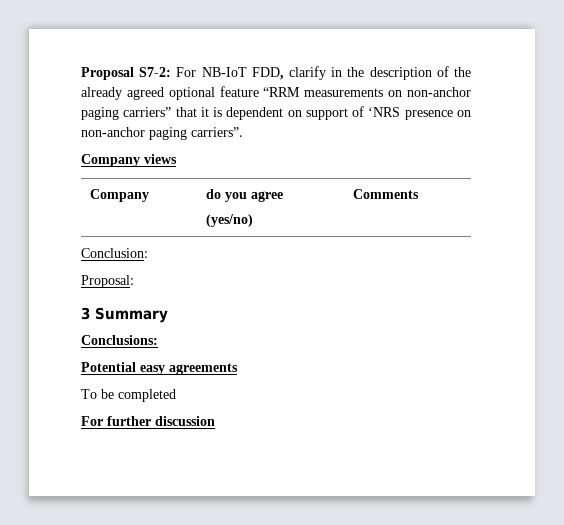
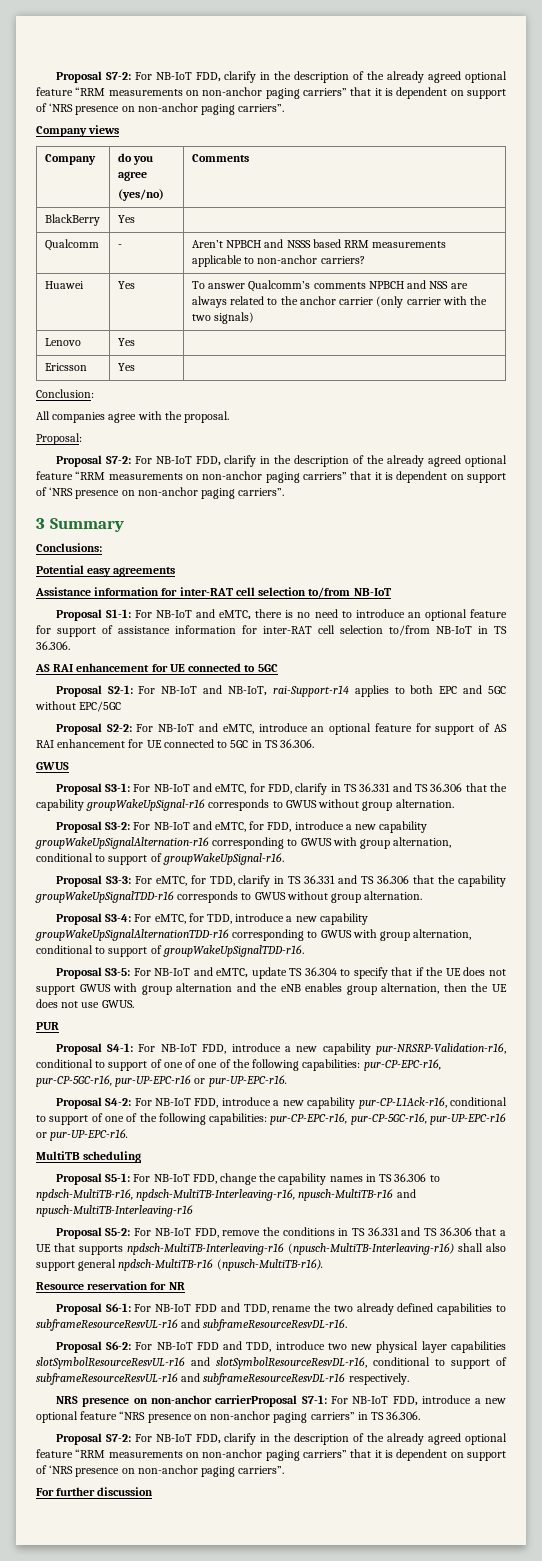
[81,248,148,258] [81,275,134,288] // Conclusion: // Proposal: -> [44,214,100,226] [117,215,135,223] [44,239,99,251] [117,244,122,248] [191,239,447,248] [191,255,365,267] [44,281,84,289] [117,281,135,289] [191,280,468,292] [191,296,488,308] [191,312,255,324] [44,338,81,346] [117,338,135,346] [44,363,87,371] [117,363,135,371] [36,389,94,398] [36,411,230,423] [36,433,82,445] [55,455,508,467] [36,471,506,483] [36,487,285,499] // BlackBerry | Yes | // Qualcomm | - | Aren’t NPBCH and NSSS based RRM measurements applicable to non-anchor carriers? // Huawei | Yes | To answer Qualcomm’s comments NPBCH and NSS are always related to the anchor carrier (only carrier with the two signals) // Lenovo | Yes | // Ericsson | Yes | // Conclusion: // All companies agree with the proposal. // Proposal: // Proposal S7-2: For NB-IoT FDD, clarify in the description of the already agreed optional feature “RRM measurements on non-anchor paging carriers” that it is dependent on support of ‘NRS presence on non-anchor paging carriers”.
[81,389,176,402] To be completed -> [35,587,391,598] [55,609,508,621] [36,625,507,637] [36,641,70,650] [35,663,278,672] [55,685,506,697] [35,701,122,712] [55,723,507,735] [36,739,315,748] [36,762,69,770] [55,783,508,795] [36,799,454,811] [55,821,428,833] [35,837,452,849] [36,853,284,865] [55,875,506,887] [35,891,423,903] [55,913,368,925] [35,929,472,941] [36,945,304,957] [55,967,507,979] [36,983,508,995] [36,999,134,1008] [36,1022,59,1030] [55,1043,506,1055] [36,1059,441,1071] [36,1075,287,1087] [55,1097,507,1109] [36,1113,507,1125] [36,1129,129,1141] [36,1151,142,1163] [55,1173,440,1185] [36,1189,416,1201] [36,1205,193,1217] [55,1227,506,1239] [36,1243,506,1255] [36,1259,323,1271] [36,1281,185,1290] [55,1303,506,1315] [36,1319,348,1331] [55,1341,507,1353] [36,1357,507,1369] [36,1373,409,1385] [55,1395,506,1407] [36,1411,421,1423] [55,1433,508,1445] [36,1449,506,1461] [36,1465,285,1477] Assistance information for inter-RAT cell selection to/from NB-IoT // Proposal S1-1: For NB-IoT and eMTC, there is no need to introduce an optional feature for support of assistance information for inter-RAT cell selection to/from NB-IoT in TS 36.306. // AS RAI enhancement for UE connected to 5GC // Proposal S2-1: For NB-IoT and NB-IoT, rai-Support-r14 applies to both EPC and 5GC without EPC/5GC // Proposal S2-2: For NB-IoT and eMTC, introduce an optional feature for support of AS RAI enhancement for UE connected to 5GC in TS 36.306. // GWUS // Proposal S3-1: For NB-IoT and eMTC, for FDD, clarify in TS 36.331 and TS 36.306 that the capability groupWakeUpSignal-r16 corresponds to GWUS without group alternation. // Proposal S3-2: For NB-IoT and eMTC, for FDD, introduce a new capability groupWakeUpSignalAlternation-r16 corresponding to GWUS with group alternation, conditional to support of groupWakeUpSignal-r16. // Proposal S3-3: For eMTC, for TDD, clarify in TS 36.331 and TS 36.306 that the capability groupWakeUpSignalTDD-r16 corresponds to GWUS without group alternation. // Proposal S3-4: For eMTC, for TDD, introduce a new capability groupWakeUpSignalAlternationTDD-r16 corresponding to GWUS with group alternation, conditional to support of groupWakeUpSignalTDD-r16. // Proposal S3-5: For NB-IoT and eMTC, update TS 36.304 to specify that if the UE does not support GWUS with group alternation and the eNB enables group alternation, then the UE does not use GWUS. // PUR // Proposal S4-1: For NB-IoT FDD, introduce a new capability pur-NRSRP-Validation-r16, conditional to support of one of one of the following capabilities: pur-CP-EPC-r16, pur-CP-5GC-r16, pur-UP-EPC-r16 or pur-UP-EPC-r16. // Proposal S4-2: For NB-IoT FDD, introduce a new capability pur-CP-L1Ack-r16, conditional to support of one of the following capabilities: pur-CP-EPC-r16, pur-CP-5GC-r16, pur-UP-EPC-r16 or pur-UP-EPC-r16. // MultiTB scheduling // Proposal S5-1: For NB-IoT FDD, change the capability names in TS 36.306 to npdsch-MultiTB-r16, npdsch-MultiTB-Interleaving-r16, npusch-MultiTB-r16 and npusch-MultiTB-Interleaving-r16 // Proposal S5-2: For NB-IoT FDD, remove the conditions in TS 36.331 and TS 36.306 that a UE that supports npdsch-MultiTB-Interleaving-r16 (npusch-MultiTB-Interleaving-r16) shall also support general npdsch-MultiTB-r16 (npusch-MultiTB-r16). // Resource reservation for NR // Proposal S6-1: For NB-IoT FDD and TDD, rename the two already defined capabilities to subframeResourceResvUL-r16 and subframeResourceResvDL-r16. // Proposal S6-2: For NB-IoT FDD and TDD, introduce two new physical layer capabilities slotSymbolResourceResvUL-r16 and slotSymbolResourceResvDL-r16, conditional to support of subframeResourceResvUL-r16 and subframeResourceResvDL-r16 respectively. // NRS presence on non-anchor carrierProposal S7-1: For NB-IoT FDD, introduce a new optional feature “NRS presence on non-anchor paging carriers” in TS 36.306. // Proposal S7-2: For NB-IoT FDD, clarify in the description of the already agreed optional feature “RRM measurements on non-anchor paging carriers” that it is dependent on support of ‘NRS presence on non-anchor paging carriers”.

